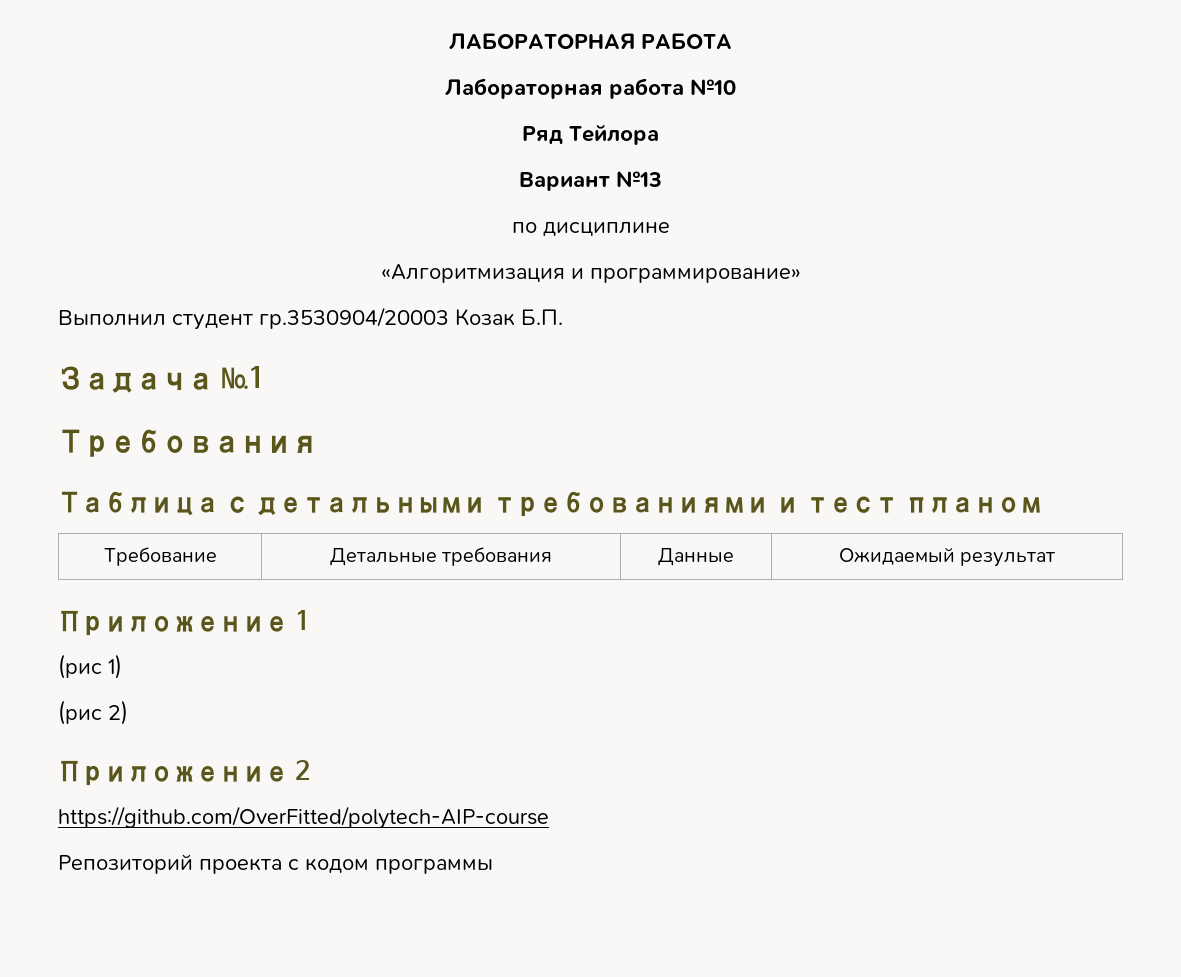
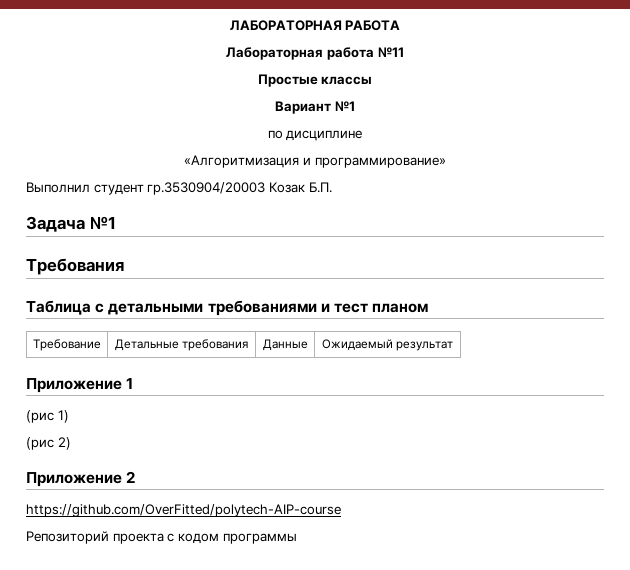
[690,79,736,95] [522,124,659,145] №10 // Ряд Тейлора -> [377,47,404,57] [257,74,373,87] №11 // Простые классы
[616,171,662,187] №13 -> [334,101,355,111] №1

